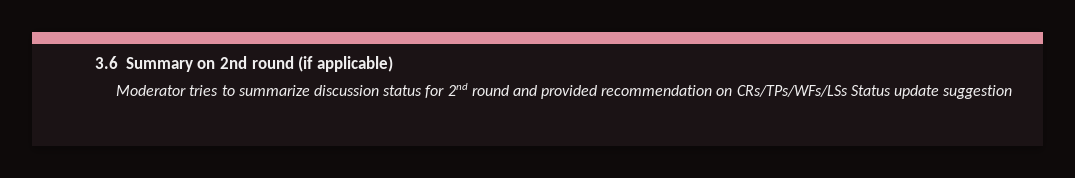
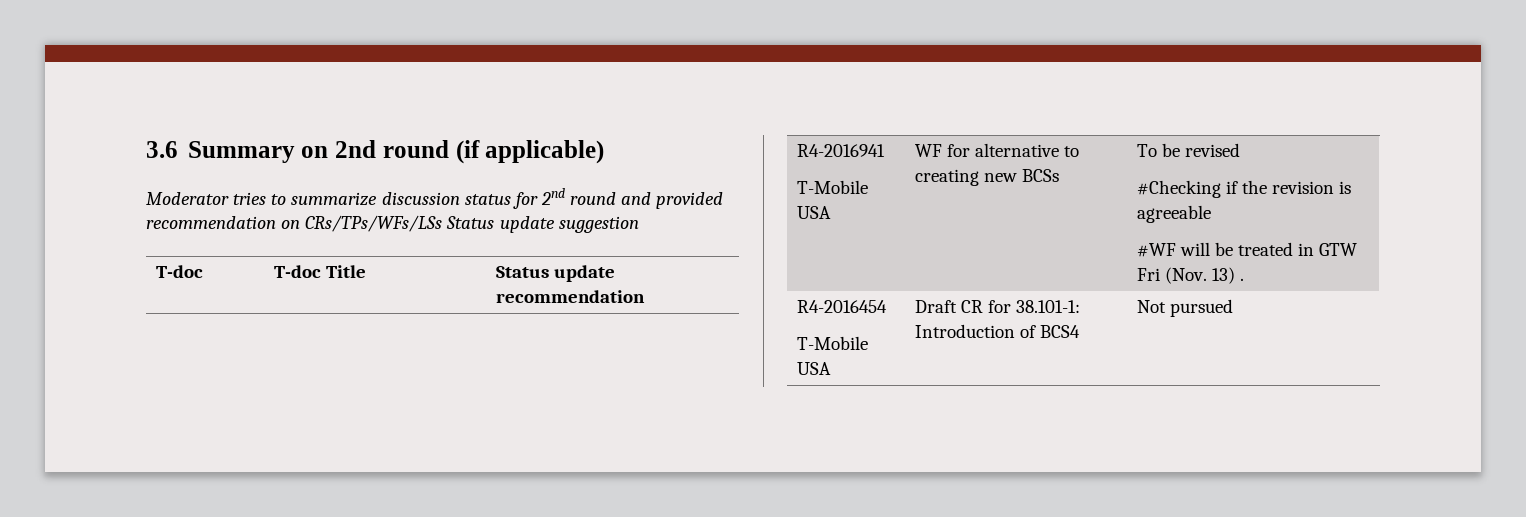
(1013, 92) none -> [155,265,203,278] [273,265,366,278] [495,265,615,282] [495,290,645,303] [796,144,885,157] [796,180,868,194] [796,206,831,219] [914,143,1079,157] [914,169,1059,186] [1136,143,1240,157] [1136,180,1352,198] [1136,205,1211,223] [1136,242,1358,257] [1136,267,1244,284] [796,300,887,313] [796,336,868,350] [796,362,831,375] [914,300,1080,313] [914,324,1080,338] [1136,299,1233,317] // T-doc | T-doc Title | Status update recommendation // R4-2016941 // T-Mobile USA | WF for alternative to creating new BCSs | To be revised // #Checking if the revision is agreeable // #WF will be treated in GTW Fri (Nov. 13) . // R4-2016454 // T-Mobile USA | Draft CR for 38.101-1: Introduction of BCS4 | Not pursued

